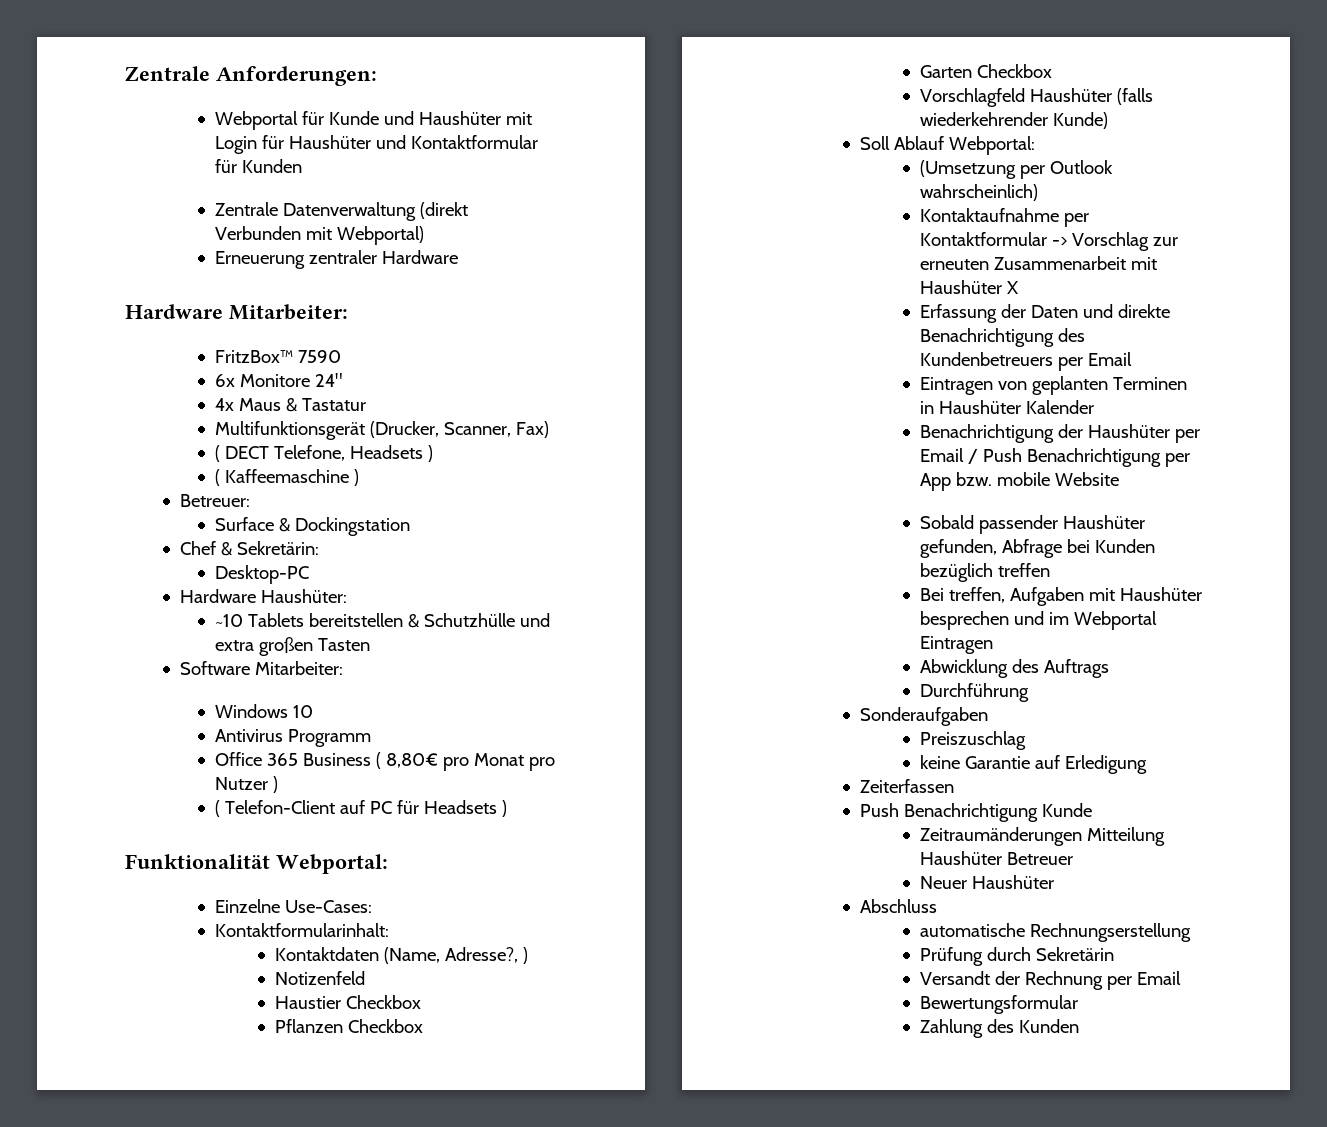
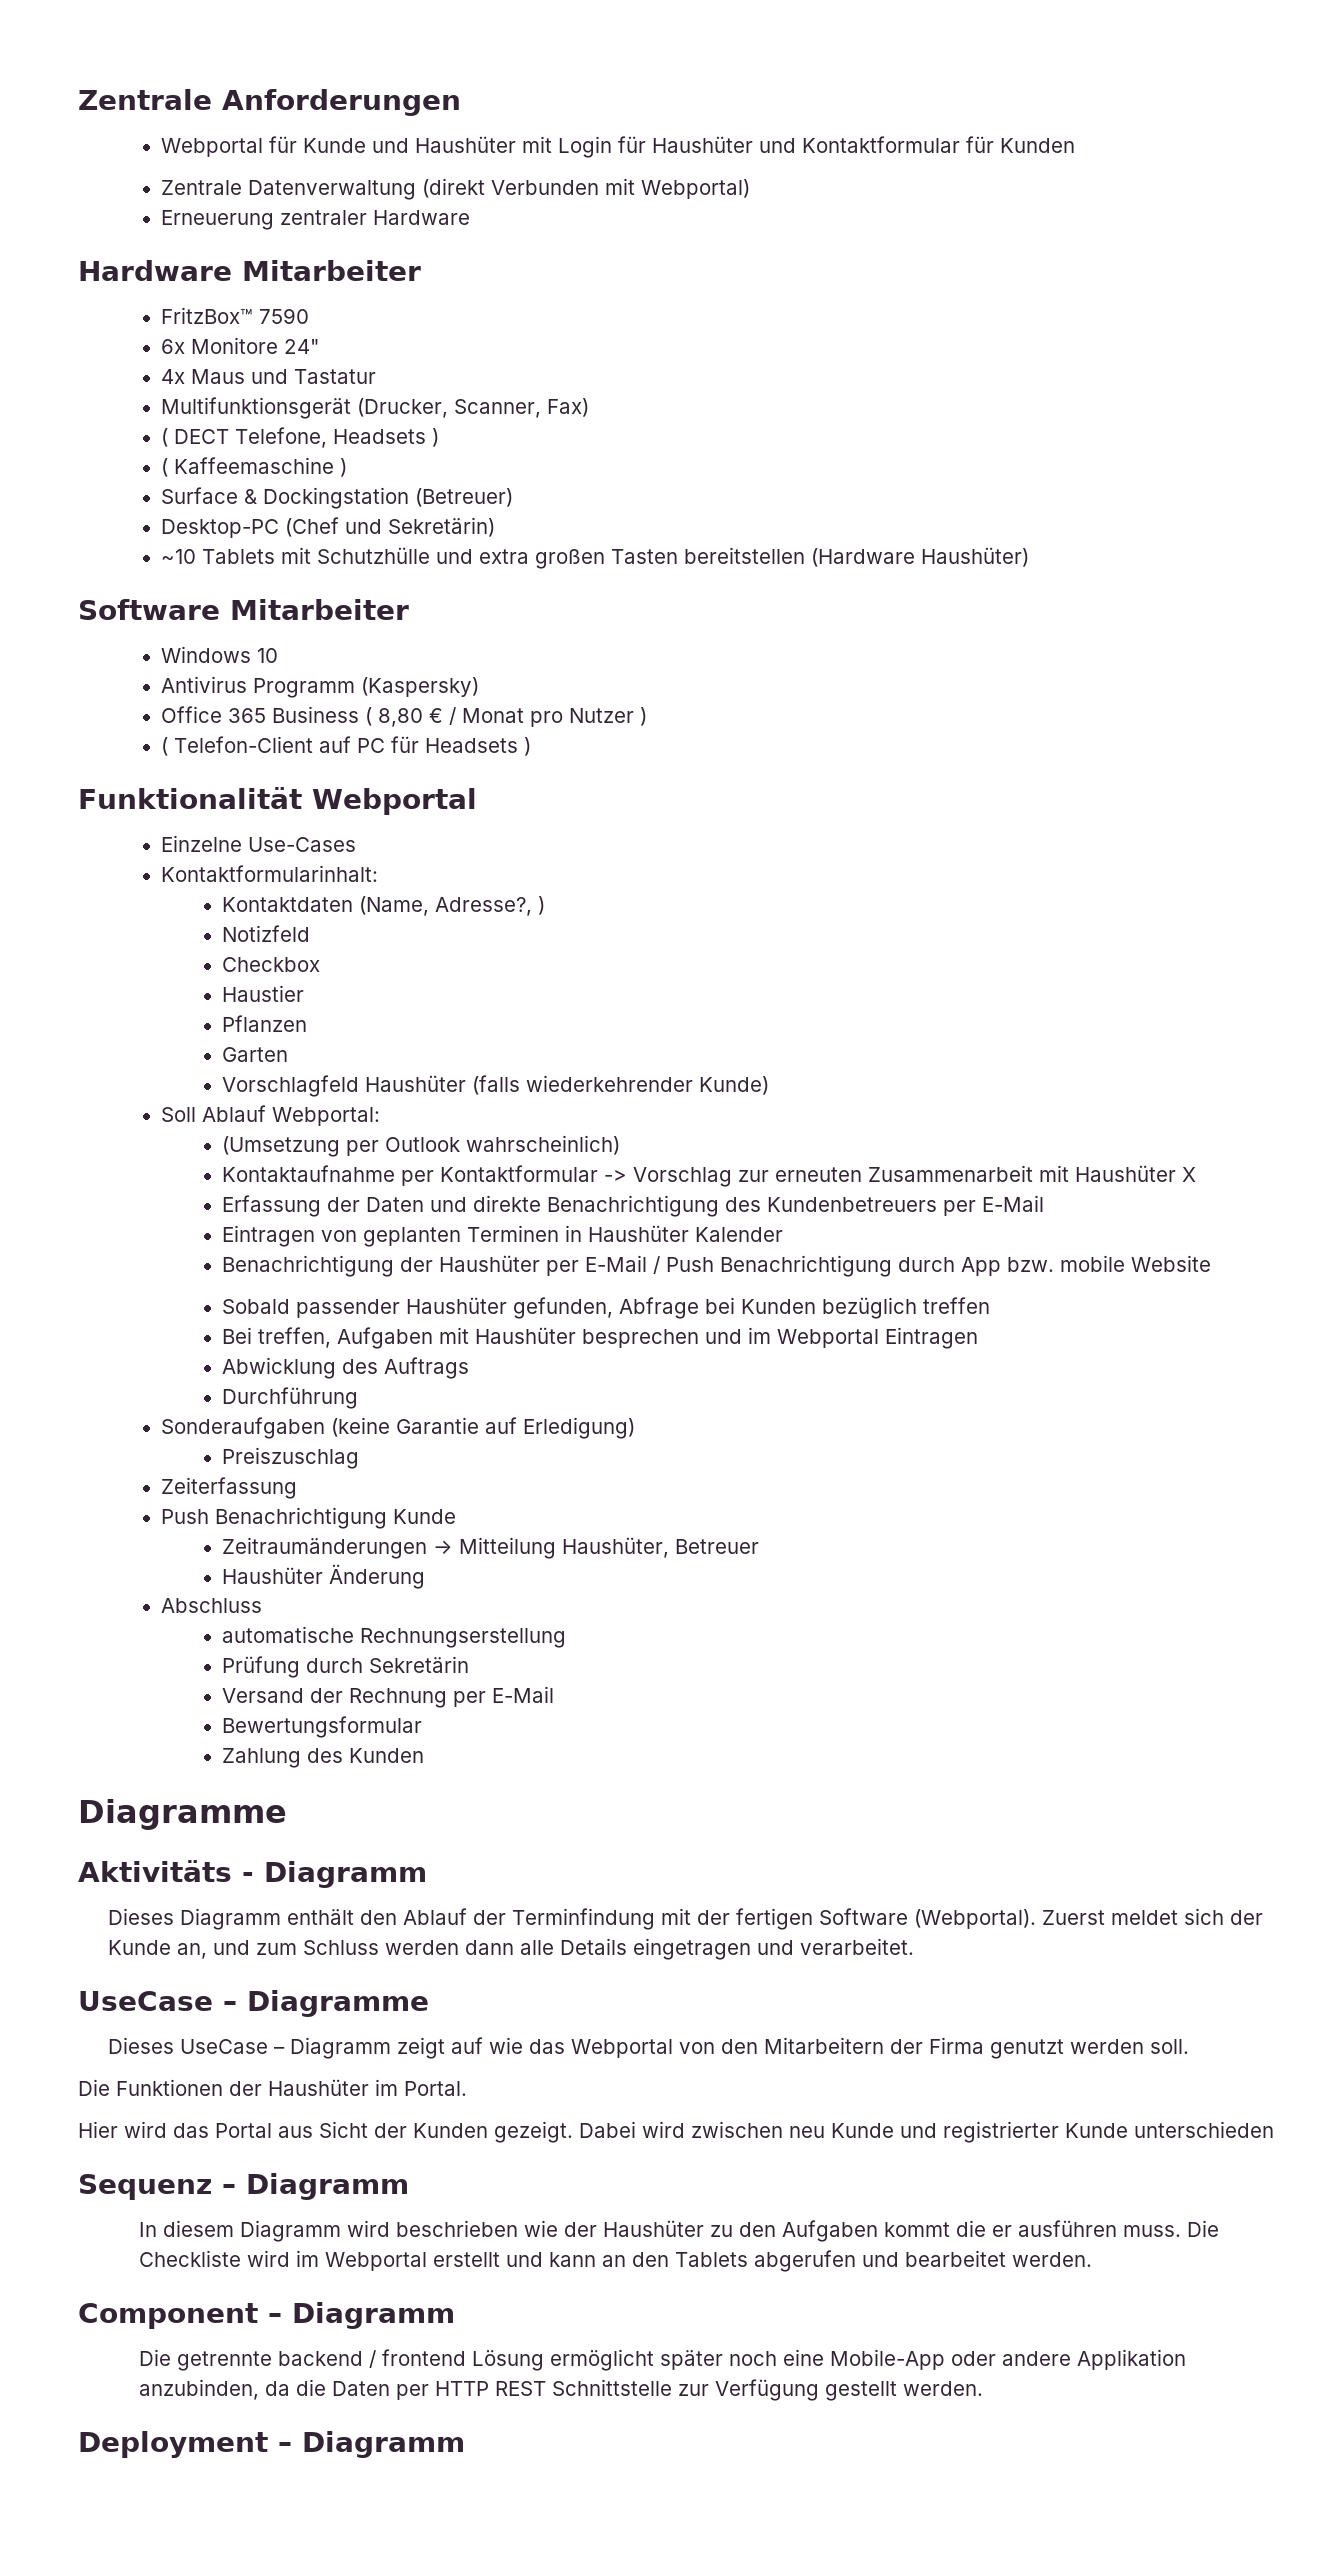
[125,66,377,86] Zentrale Anforderungen: -> [78,89,461,116] Zentrale Anforderungen
[229,304,348,320] Mitarbeiter: -> [242,260,421,281] Mitarbeiter
[285,398,297,412] & -> [251,369,289,384] und
[180,494,251,507] // Betreuer: -> (348, 467) none
[180,541,320,556] [214,565,309,584] [180,589,348,603] // Chef & Sekretärin: // Desktop-PC // Hardware Haushüter: -> [415,488,514,507] [161,517,496,538] (Betreuer) // Desktop-PC (Chef und Sekretärin)
[308,613,419,628] bereitstellen & -> [281,547,312,564] mit
[180,661,344,675] // Software Mitarbeiter: -> [684,547,1030,567] [78,599,409,620] bereitstellen (Hardware Haushüter) // Software Mitarbeiter
(371, 738) none -> [361,677,480,697] (Kaspersky)
[385,753,469,771] 8,80€ pro -> [378,707,457,727] 8,80 € /
[276,854,388,874] Webportal: -> [311,788,477,815] Webportal
[284,900,372,913] Use-Cases: -> [248,837,357,852] Use-Cases
[274,971,365,985] Notizenfeld -> [222,925,311,942] [222,957,321,972] Notizfeld // Checkbox
[345,995,421,1009] Checkbox -> (305, 993) none
[347,1019,423,1033] Checkbox -> (308, 1023) none
[976,64,1052,78] Checkbox -> (289, 1054) none
[1087,352,1132,366] Email -> [982,1195,1045,1212] E-Mail
[919,448,964,462] Email -> [585,1255,648,1272] E-Mail
[1164,453,1190,467] per -> [898,1257,956,1272] durch
[919,731,1026,750] [919,755,1147,774] [859,779,954,793] // Preiszuschlag // keine Garantie auf Erledigung // Zeiterfassen -> [331,1417,636,1439] [222,1447,360,1469] [161,1477,298,1499] (keine Garantie auf Erledigung) // Preiszuschlag // Zeiterfassung
[1086,827,1165,846] [919,851,1002,865] Mitteilung Haushüter -> [433,1537,670,1559] → Mitteilung Haushüter,
[919,875,1054,889] Neuer Haushüter -> [222,1564,426,1589] Haushüter Änderung
[919,971,990,985] Versandt -> [222,1688,305,1703] Versand
[1136,971,1181,985] Email -> [492,1686,555,1703] E-Mail
(1079, 1026) none -> [78,1799,287,1830] [78,1860,427,1888] [108,1908,1264,1930] [108,1938,915,1960] [78,1990,429,2017] [108,2037,1190,2059] [78,2079,467,2096] [78,2121,1274,2143] [78,2173,409,2200] [138,2220,1219,2242] [138,2250,1092,2272] [78,2302,455,2329] [138,2349,1186,2371] [138,2379,983,2401] [78,2431,465,2458] // Diagramme // Aktivitäts - Diagramm // Dieses Diagramm enthält den Ablauf der Terminfindung mit der fertigen Software (Webportal). Zuerst meldet sich der Kunde an, und zum Schluss werden dann alle Details eingetragen und verarbeitet. // UseCase – Diagramme // Dieses UseCase – Diagramm zeigt auf wie das Webportal von den Mitarbeitern der Firma genutzt werden soll. // Die Funktionen der Haushüter im Portal. // Hier wird das Portal aus Sicht der Kunden gezeigt. Dabei wird zwischen neu Kunde und registrierter Kunde unterschieden // Sequenz – Diagramm // In diesem Diagramm wird beschrieben wie der Haushüter zu den Aufgaben kommt die er ausführen muss. Die Checkliste wird im Webportal erstellt und kann an den Tablets abgerufen und bearbeitet werden. // Component – Diagramm // Die getrennte backend / frontend Lösung ermöglicht später noch eine Mobile-App oder andere Applikation anzubinden, da die Daten per HTTP REST Schnittstelle zur Verfügung gestellt werden. // Deployment – Diagramm

